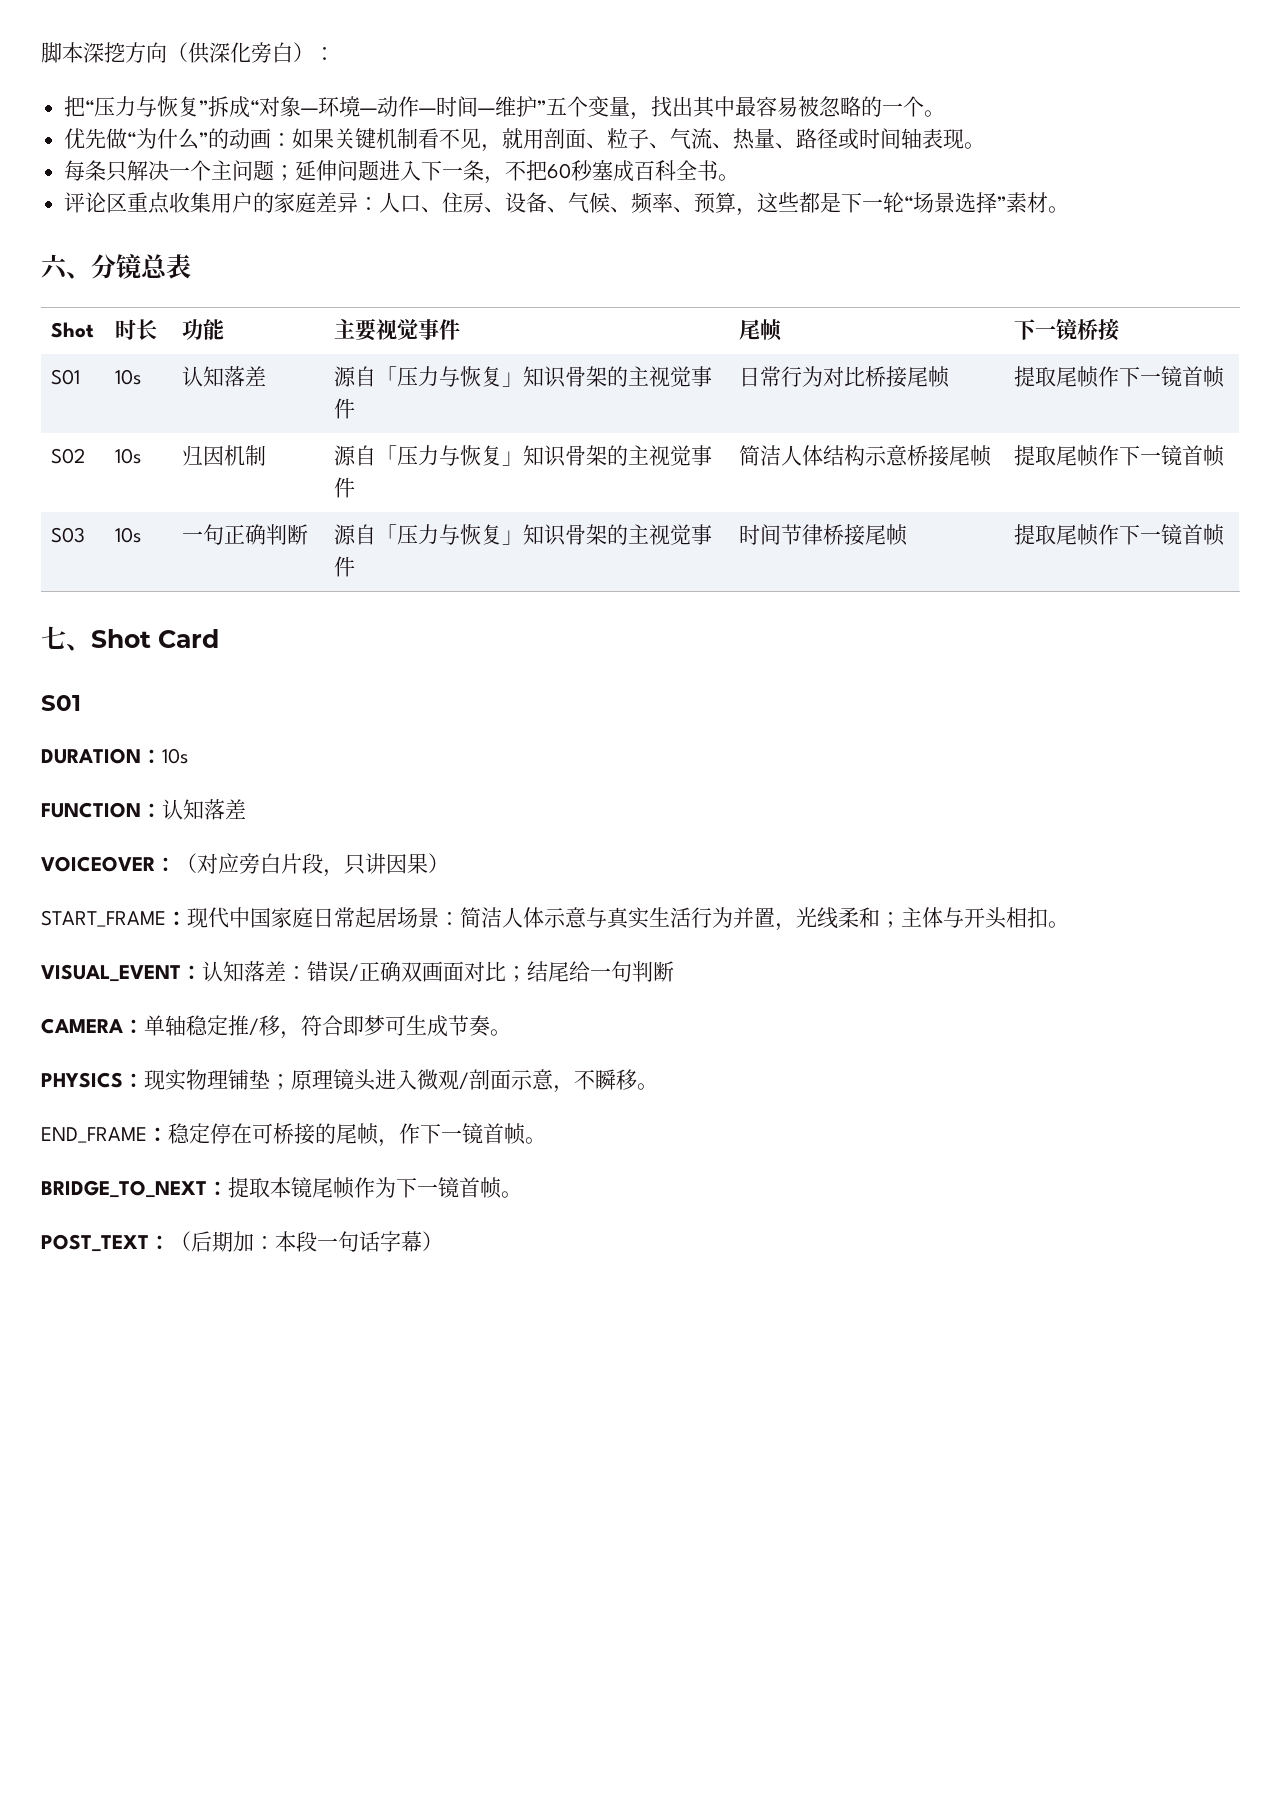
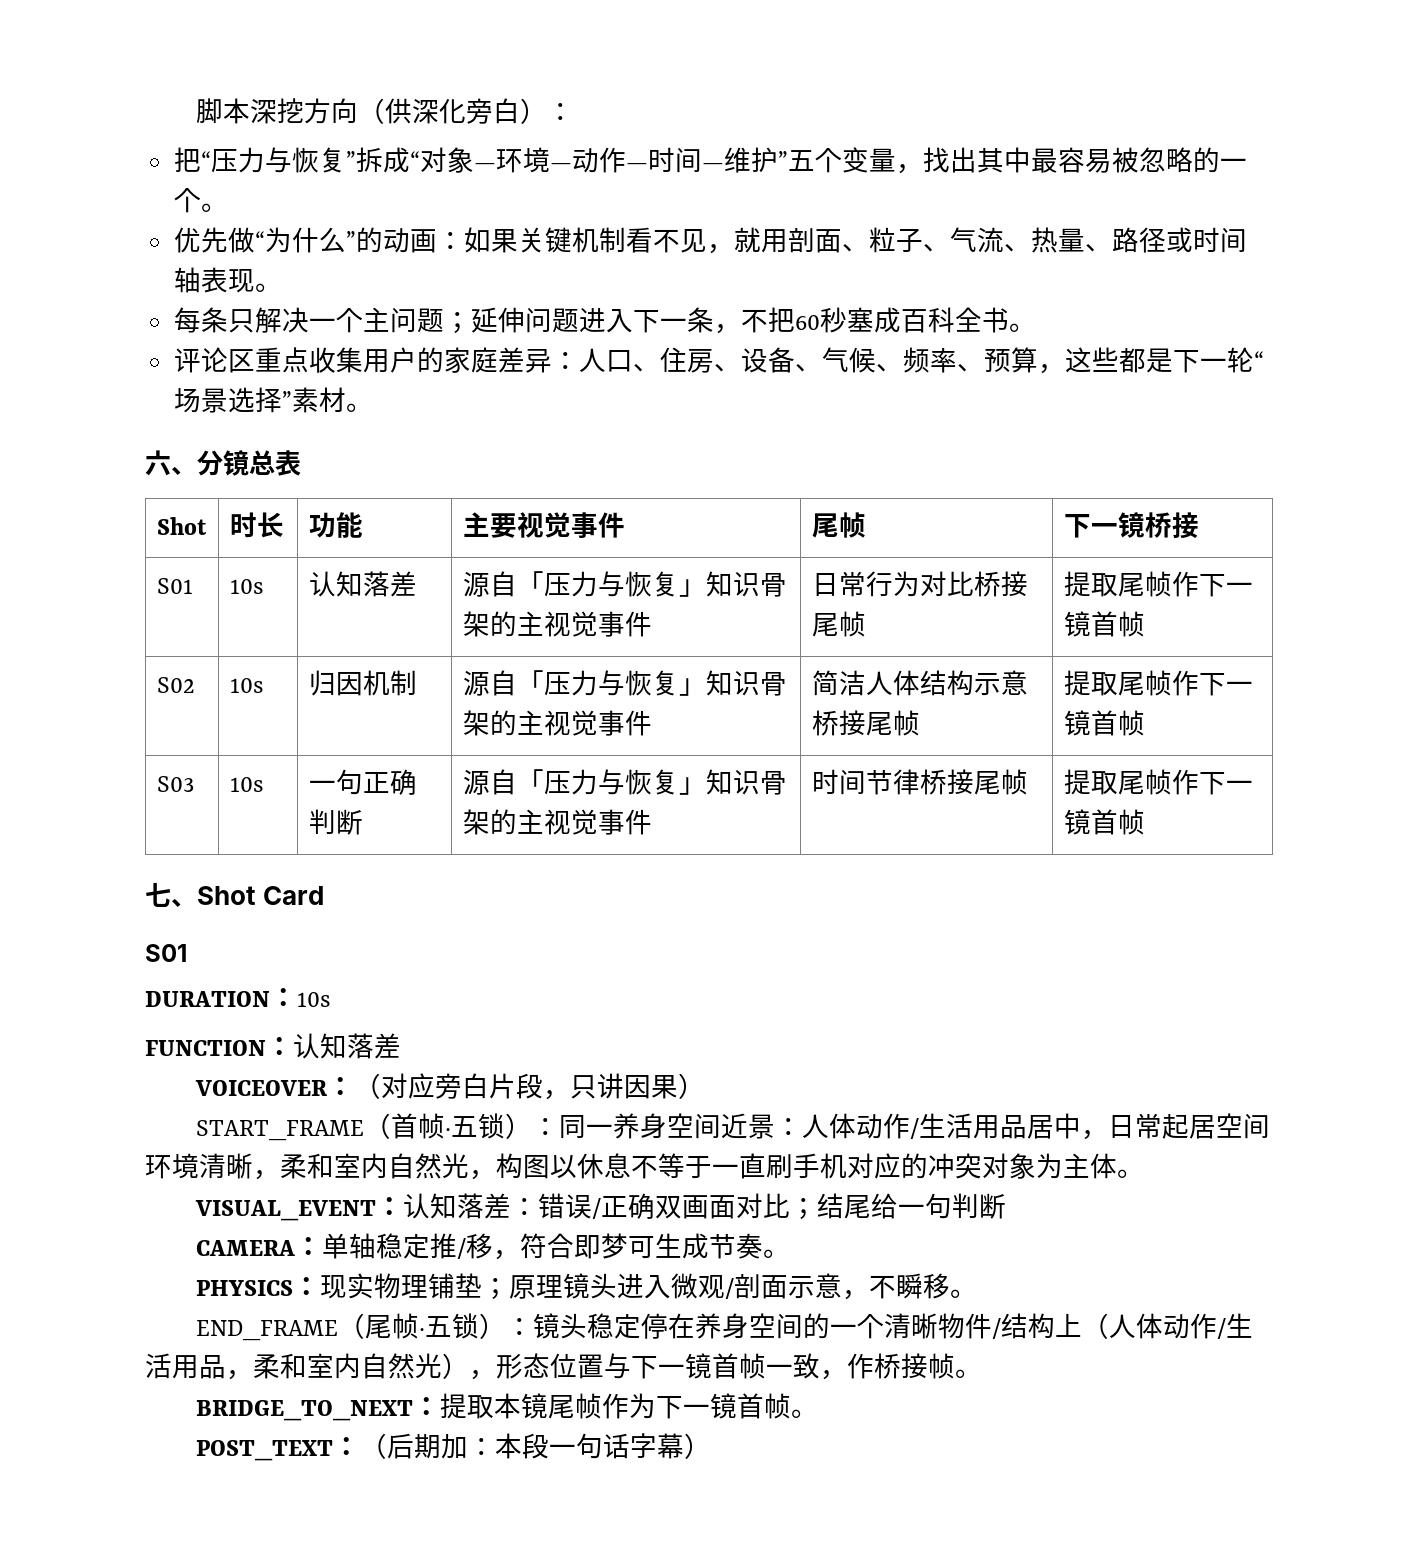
[166,907,1048,931] ：现代中国家庭日常起居场景：简洁人体示意与真实生活行为并置，光线柔和；主体与开头相扣 -> [364,1113,1271,1140] [145,1153,1117,1180] （首帧·五锁）：同一养身空间近景：人体动作/生活用品居中，日常起居空间环境清晰，柔和室内自然光，构图以休息不等于一直刷手机对应的冲突对象为主体
[147,1123,504,1147] ：稳定停在可桥接的尾帧，作下一镜首 -> [338,1313,1254,1339] [145,1353,928,1380] （尾帧·五锁）：镜头稳定停在养身空间的一个清晰物件/结构上（人体动作/生活用品，柔和室内自然光），形态位置与下一镜首帧一致，作桥接

